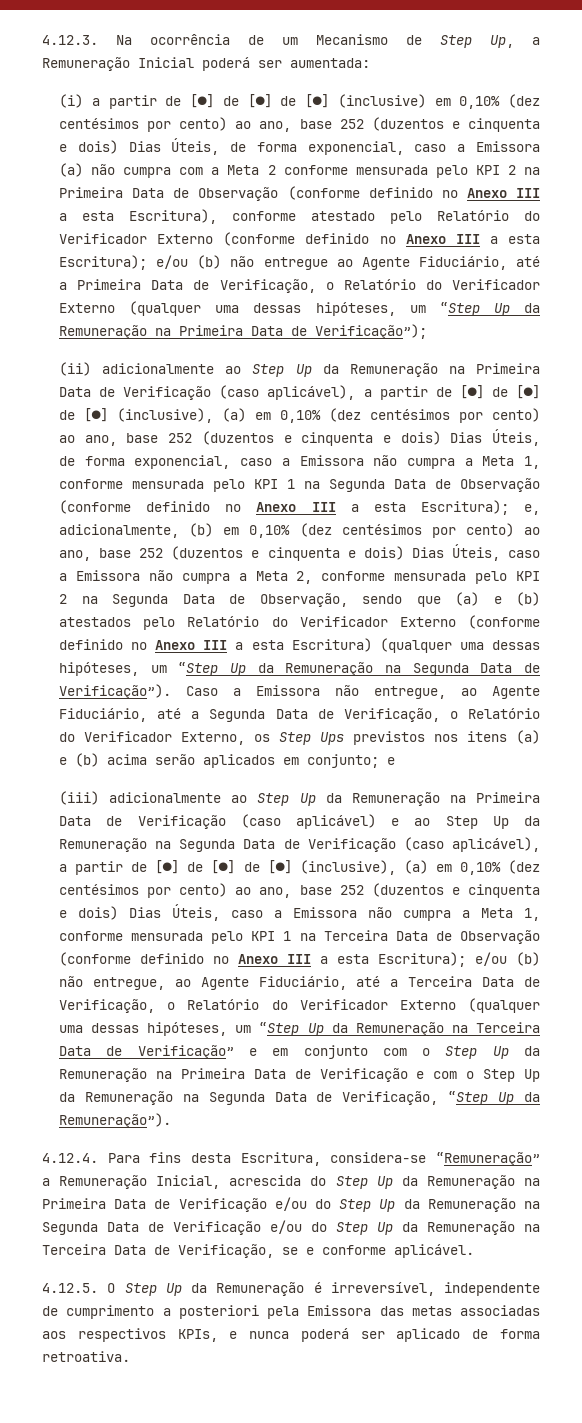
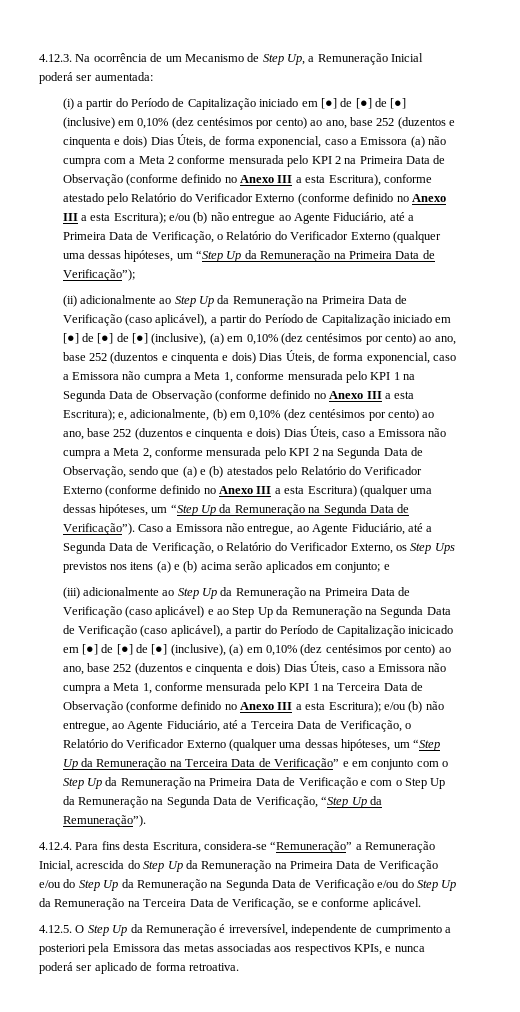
[165,96,182,106] de -> [115,98,318,110] do Período de Capitalização iniciado em
[435,387,452,397] de -> [249,314,452,326] do Período de Capitalização iniciado em
[131,862,148,872] de -> [264,625,454,637] [62,647,79,653] do Período de Capitalização inicicado em

